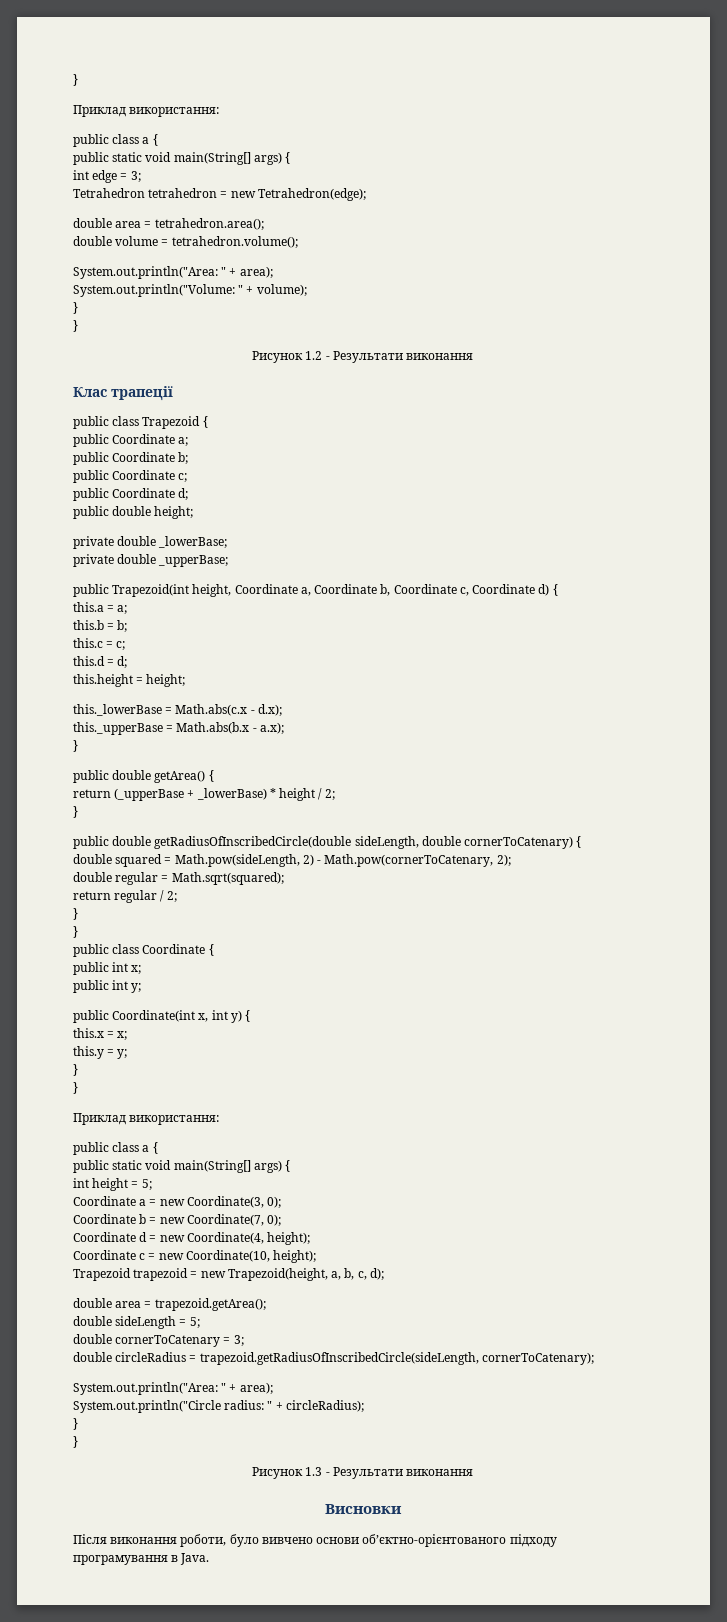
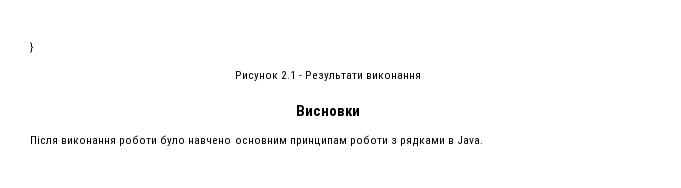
[73,74,78,86] [73,105,220,117] [73,134,158,147] [73,152,291,165] [73,170,141,183] [73,188,366,201] [73,218,264,230] [73,236,298,248] [73,266,273,279] [73,284,307,297] [73,302,78,314] [73,320,78,332] [252,351,473,363] [73,386,173,401] [73,416,208,429] [73,434,189,447] [73,452,189,465] [73,470,188,483] [73,488,189,501] [73,506,194,519] [73,536,228,549] [73,554,229,567] [73,584,558,597] [73,602,128,614] [73,620,128,632] [73,638,126,650] [73,656,128,668] [73,674,186,687] [73,704,282,716] [73,722,284,735] [73,740,78,752] [73,770,214,783] [73,788,335,801] [73,806,78,818] [73,836,582,849] [73,854,511,867] [73,872,284,885] [73,890,177,903] [73,908,78,920] [73,926,78,938] [73,944,214,957] [73,962,142,975] [73,980,142,993] [73,1010,251,1023] [73,1028,128,1040] [73,1046,128,1059] [73,1064,78,1076] [73,1082,78,1094] [73,1113,220,1125] [73,1142,158,1155] [73,1160,291,1173] [73,1178,152,1191] [73,1196,282,1208] [73,1214,282,1226] [73,1232,311,1245] [73,1250,317,1263] [73,1268,384,1281] [73,1298,266,1311] [73,1316,200,1329] [73,1334,244,1347] [73,1352,594,1365] [73,1382,273,1395] [73,1400,364,1413] [73,1418,78,1430] [73,1436,78,1448] [252,1467,323,1479] } // Приклад використання: // public class a { // public static void main(String[] args) { // int edge = 3; // Tetrahedron tetrahedron = new Tetrahedron(edge); // double area = tetrahedron.area(); // double volume = tetrahedron.volume(); // System.out.println("Area: " + area); // System.out.println("Volume: " + volume); // } // } // Рисунок 1.2 - Результати виконання // Клас трапеції // public class Trapezoid { // public Coordinate a; // public Coordinate b; // public Coordinate c; // public Coordinate d; // public double height; // private double _lowerBase; // private double _upperBase; // public Trapezoid(int height, Coordinate a, Coordinate b, Coordinate c, Coordinate d) { // this.a = a; // this.b = b; // this.c = c; // this.d = d; // this.height = height; // this._lowerBase = Math.abs(c.x - d.x); // this._upperBase = Math.abs(b.x - a.x); // } // public double getArea() { // return (_upperBase + _lowerBase) * height / 2; // } // public double getRadiusOfInscribedCircle(double sideLength, double cornerToCatenary) { // double squared = Math.pow(sideLength, 2) - Math.pow(cornerToCatenary, 2); // double regular = Math.sqrt(squared); // return regular / 2; // } // } // public class Coordinate { // public int x; // public int y; // public Coordinate(int x, int y) { // this.x = x; // this.y = y; // } // } // Приклад використання: // public class a { // public static void main(String[] args) { // int height = 5; // Coordinate a = new Coordinate(3, 0); // Coordinate b = new Coordinate(7, 0); // Coordinate d = new Coordinate(4, height); // Coordinate c = new Coordinate(10, height); // Trapezoid trapezoid = new Trapezoid(height, a, b, c, d); // double area = trapezoid.getArea(); // double sideLength = 5; // double cornerToCatenary = 3; // double circleRadius = trapezoid.getRadiusOfInscribedCircle(sideLength, cornerToCatenary); // System.out.println("Area: " + area); // System.out.println("Circle radius: " + circleRadius); // } // } // Рисунок 1.3 -> [30,42,33,53] [234,71,296,81] } // Рисунок 2.1
[180,1534,557,1547] [73,1555,168,1565] роботи, було вивчено основи об’єктно-орієнтованого підходу програмування -> [119,135,445,147] роботи було навчено основним принципам роботи з рядками

